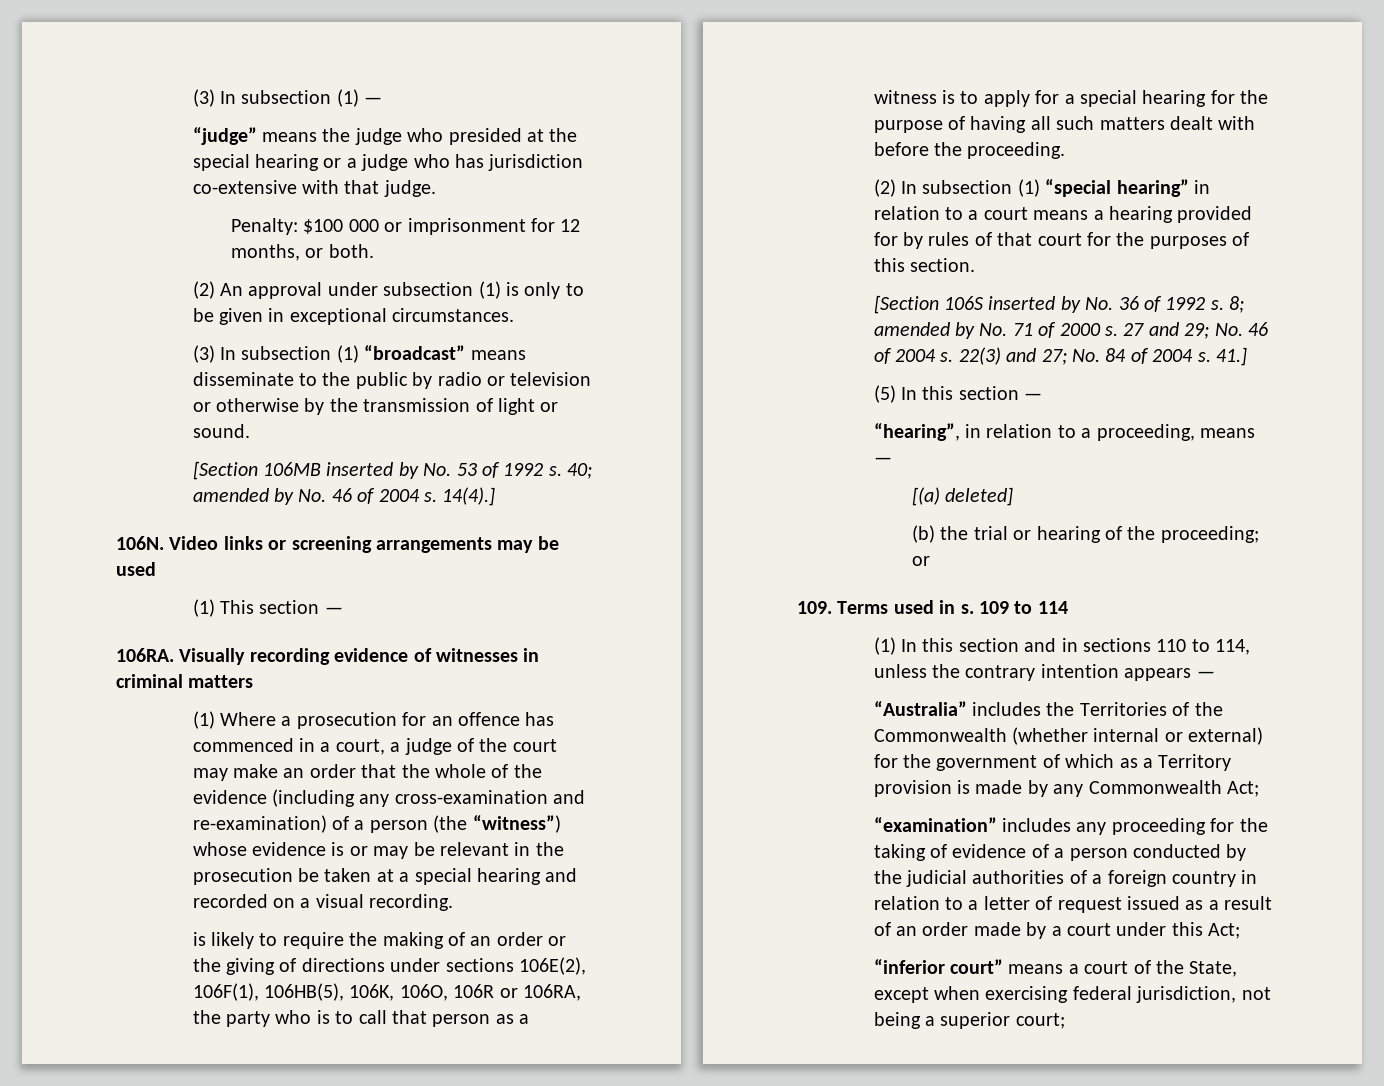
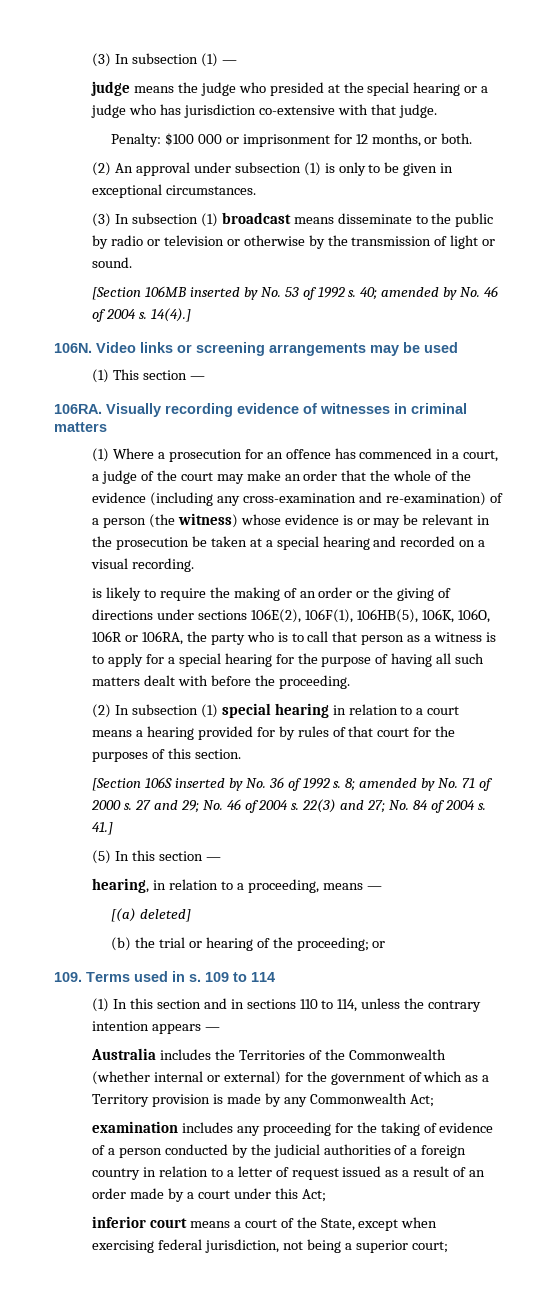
[192,127,257,145] “judge” -> [91,81,131,96] judge
[364,345,466,360] “broadcast” -> [221,212,291,224] broadcast
[472,815,561,833] “witness”) -> [177,513,238,528] witness)
[1045,179,1189,197] “special hearing” -> [221,703,329,718] special hearing
[873,423,960,441] “hearing”, -> [92,878,150,893] hearing,
[873,701,967,716] “Australia” -> [91,1048,157,1060] Australia
[873,817,997,832] “examination” -> [92,1121,179,1133] examination
[873,959,1004,974] “inferior court” -> [92,1216,188,1228] inferior court

